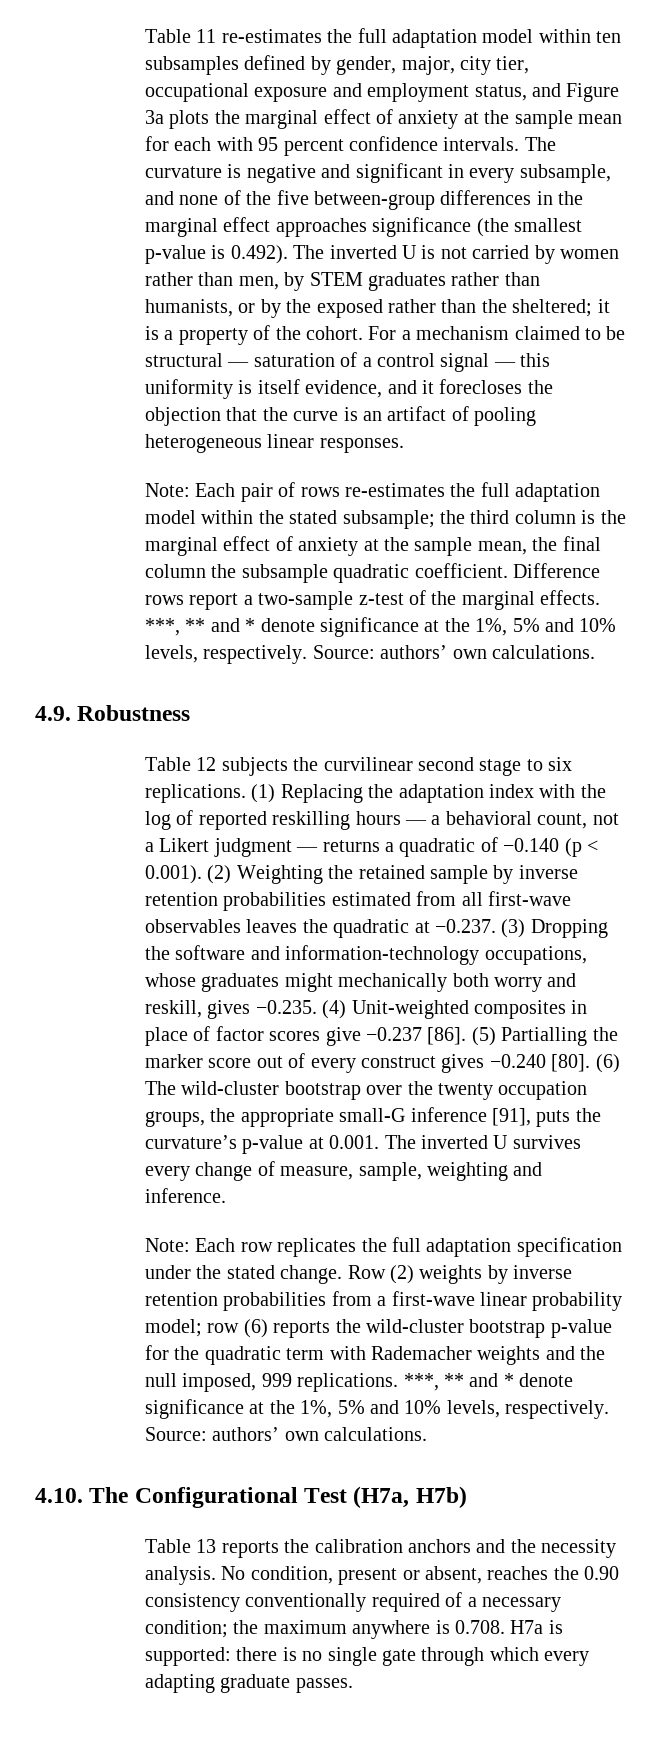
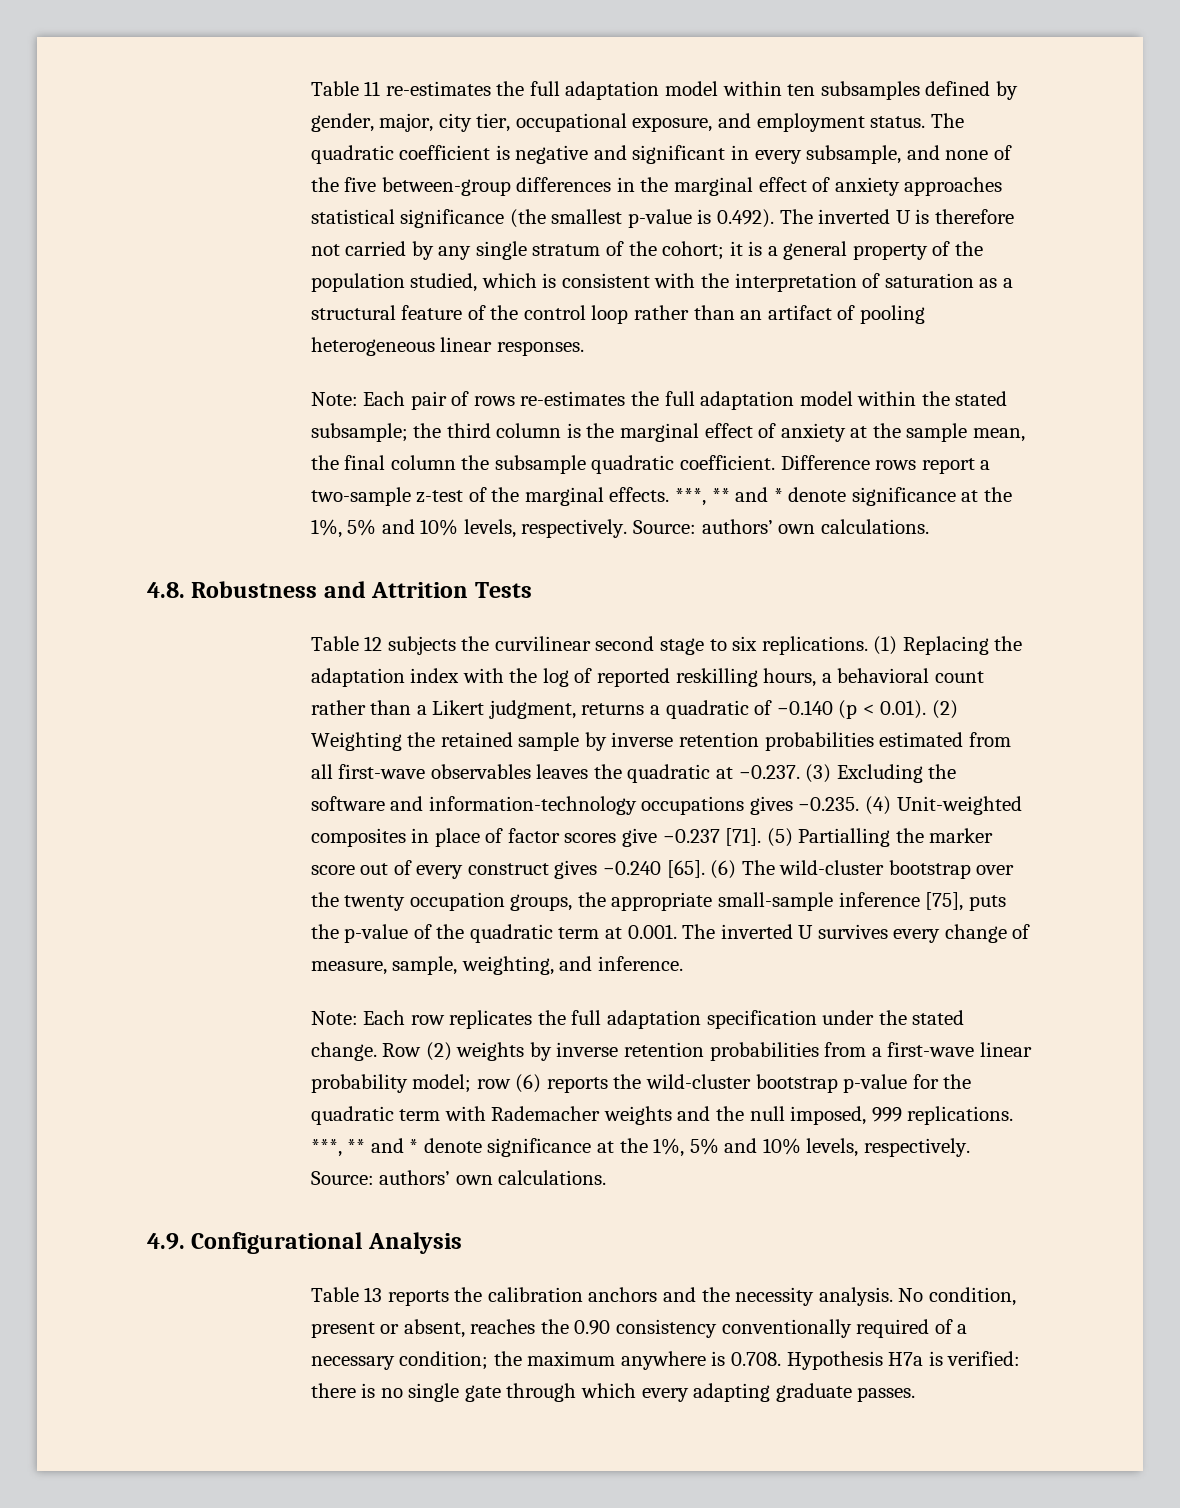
[254,87,328,102] exposure -> [632,117,713,132] exposure,
[474,83,620,102] [144,109,622,129] [144,136,556,156] [144,166,222,178] status, and Figure 3a plots the marginal effect of anxiety at the sample mean for each with 95 percent confidence intervals. The curvature -> [870,113,964,128] [310,145,491,164] status. The quadratic coefficient
[275,218,367,237] approaches -> [812,177,1003,196] [310,209,395,224] of anxiety approaches statistical
(436, 252) none -> [934,209,1014,224] therefore
[559,249,619,259] [144,272,540,291] [144,299,593,318] women rather than men, by STEM graduates rather than humanists, or by the exposed rather than the sheltered; -> [438,241,725,260] any single stratum of the cohort;
(174, 335) none -> [783,241,848,260] general
[305,326,626,340] [144,352,551,372] [144,379,553,399] [144,407,358,426] cohort. For a mechanism claimed to be structural — saturation of a control signal — this uniformity is itself evidence, and it forecloses the objection that the curve is -> [310,273,1013,292] [310,305,735,324] population studied, which is consistent with the interpretation of saturation as a structural feature of the control loop rather than
[35,706,71,721] 4.9. -> [147,582,185,598] 4.8.
(191, 713) none -> [323,581,532,598] and Attrition Tests
[355,811,619,829] [144,838,319,857] hours — a behavioral count, not a Likert judgment — -> [763,668,984,687] [310,700,576,719] hours, a behavioral count rather than a Likert judgment,
[144,865,202,884] 0.001). -> [880,700,927,719] 0.01).
[530,919,608,938] Dropping -> [836,764,923,783] Excluding
[484,946,587,965] [144,973,577,992] [144,1000,202,1018] occupations, whose graduates might mechanically both worry and reskill, -> [641,796,745,815] occupations
[427,1027,467,1045] [86]. -> [725,828,762,846] [71].
[551,1054,591,1072] [80]. -> [666,860,705,878] [65].
[339,1107,601,1127] [144,1135,304,1154] small-G inference [91], puts the curvature’s p-value -> [718,892,1006,911] [310,924,600,943] small-sample inference [75], puts the p-value of the quadratic term
[426,1162,508,1181] weighting -> [461,956,554,975] weighting,
[35,1486,467,1508] 4.10. The Configurational Test (H7a, H7b) -> [147,1232,462,1254] 4.9. Configurational Analysis
(505, 1627) none -> [786,1351,883,1370] Hypothesis
[144,1647,231,1666] supported: -> [947,1351,1021,1366] verified:

